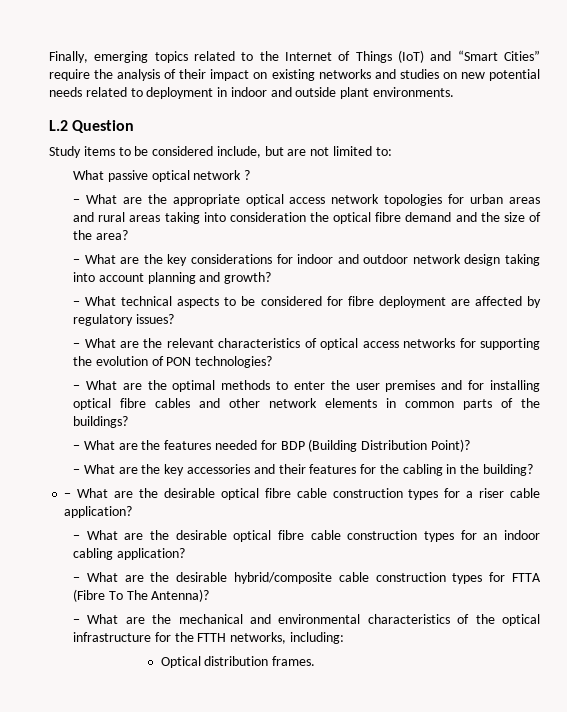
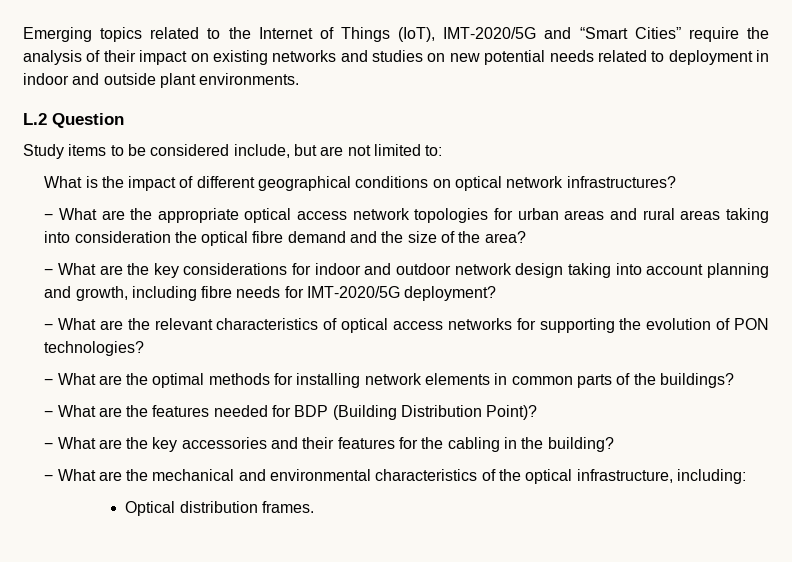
[49,51,149,63] Finally, emerging -> [23,27,92,42] Emerging
[397,50,424,63] (IoT) -> [398,27,537,42] (IoT), IMT-2020/5G
[107,170,148,182] passive -> [85,176,451,191] is the impact of different geographical conditions on
[244,170,251,180] ? -> [566,176,676,188] infrastructures?
[224,272,272,284] [73,296,541,308] [73,314,174,326] growth? // − What technical aspects to be considered for fibre deployment are affected by regulatory issues? -> [75,286,497,301] growth, including fibre needs for IMT-2020/5G deployment?
[276,380,541,392] [73,398,261,410] to enter the user premises and for installing optical fibre cables and other -> [274,373,361,388] for installing
[64,488,540,500] [64,506,133,518] [73,530,540,542] [73,548,185,560] [73,572,541,584] [73,589,210,602] // − What are the desirable optical fibre cable construction types for a riser cable application? // − What are the desirable optical fibre cable construction types for an indoor cabling application? // − What are the desirable hybrid/composite cable construction types for FTTA (Fibre To The Antenna)? -> (614, 444) none
[73,632,287,644] infrastructure for the FTTH networks, -> [576,469,673,483] infrastructure,

